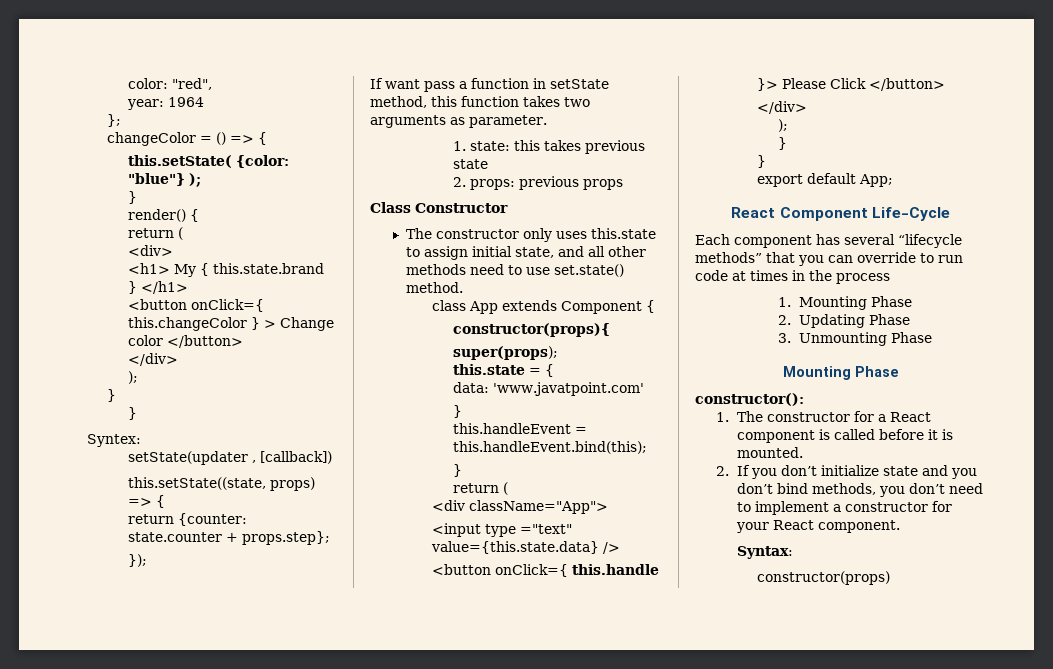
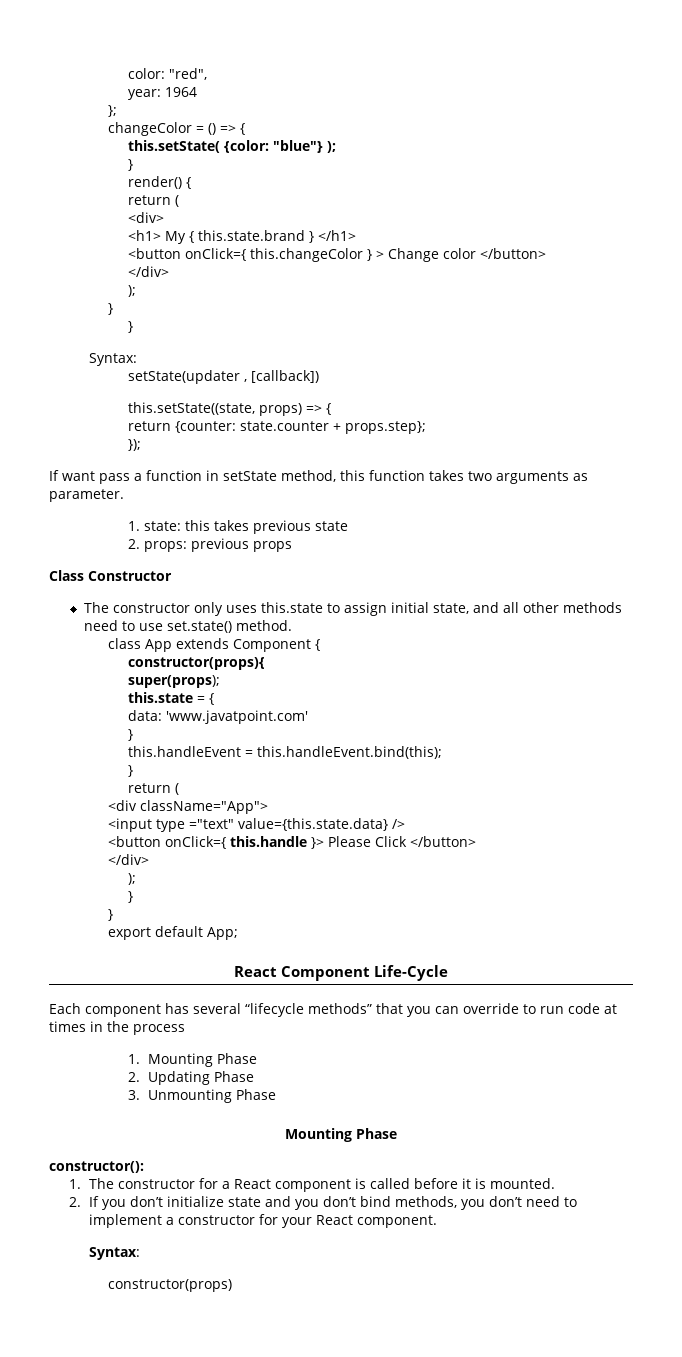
[86,434,141,447] Syntex: -> [88,353,137,366] Syntax:

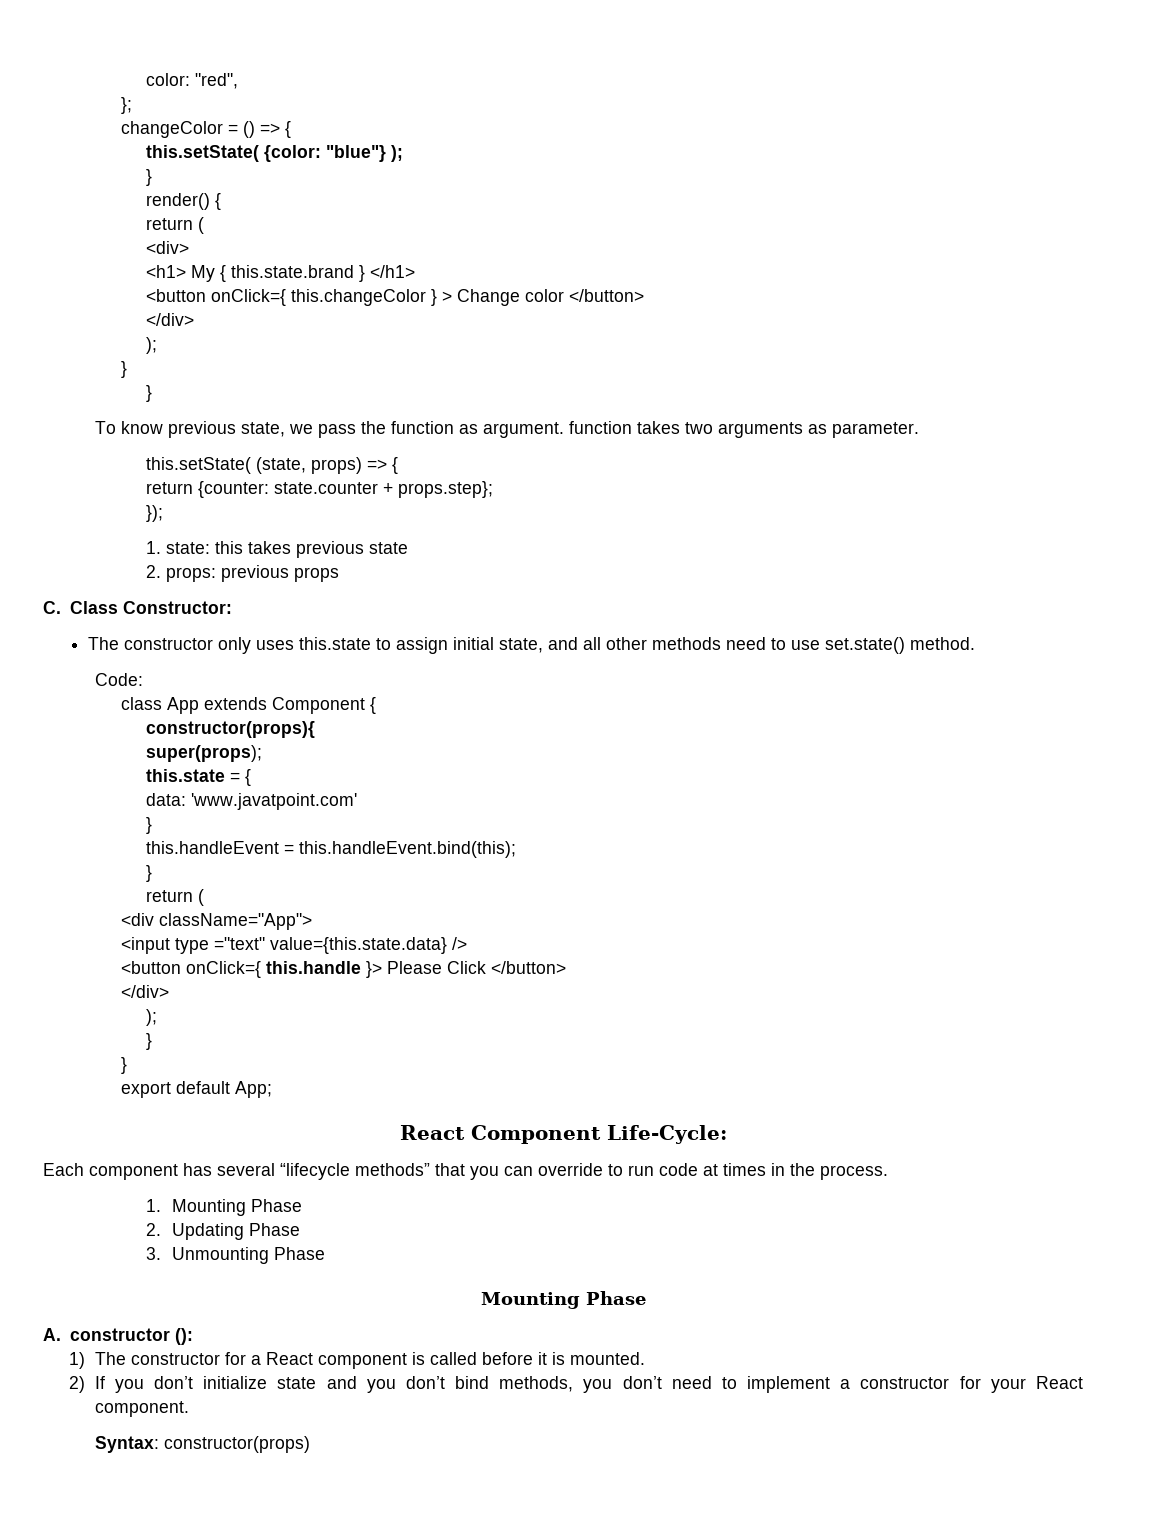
[128,87,198,100] // year: 1964 -> (239, 81) none
[88,353,137,366] [128,370,320,384] [128,402,256,415] Syntax: // setState(updater , [callback]) // this.setState((state, -> [94,421,919,438] [146,457,307,474] To know previous state, we pass the function as argument. function takes two arguments as parameter. // this.setState( (state,
[49,470,588,484] [49,489,124,502] // If want pass a function in setState method, this function takes two arguments as parameter. -> (164, 513) none
[49,570,172,581] Class Constructor -> [43,601,232,614] C. Class Constructor:
(292, 625) none -> [94,673,143,686] // Code:
[374,965,449,981] Life-Cycle -> [606,1125,727,1144] Life-Cycle:
[133,1024,185,1035] process -> [820,1165,888,1180] process.
[49,1161,144,1173] [68,1179,81,1189] constructor(): // 1. -> [43,1328,193,1345] [68,1352,85,1369] A. constructor (): // 1)
[68,1197,81,1207] 2. -> [68,1376,85,1393] 2)
(140, 1253) // -> (159, 1444) none

